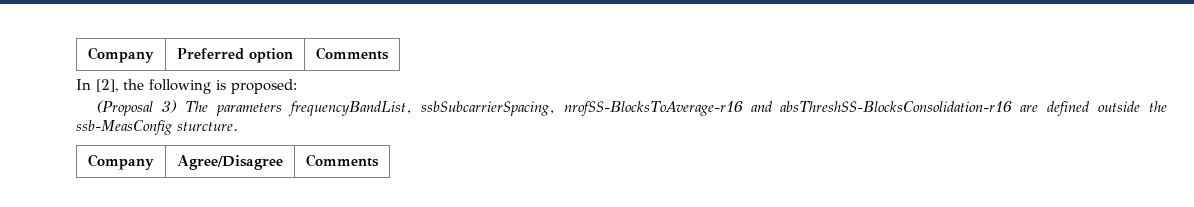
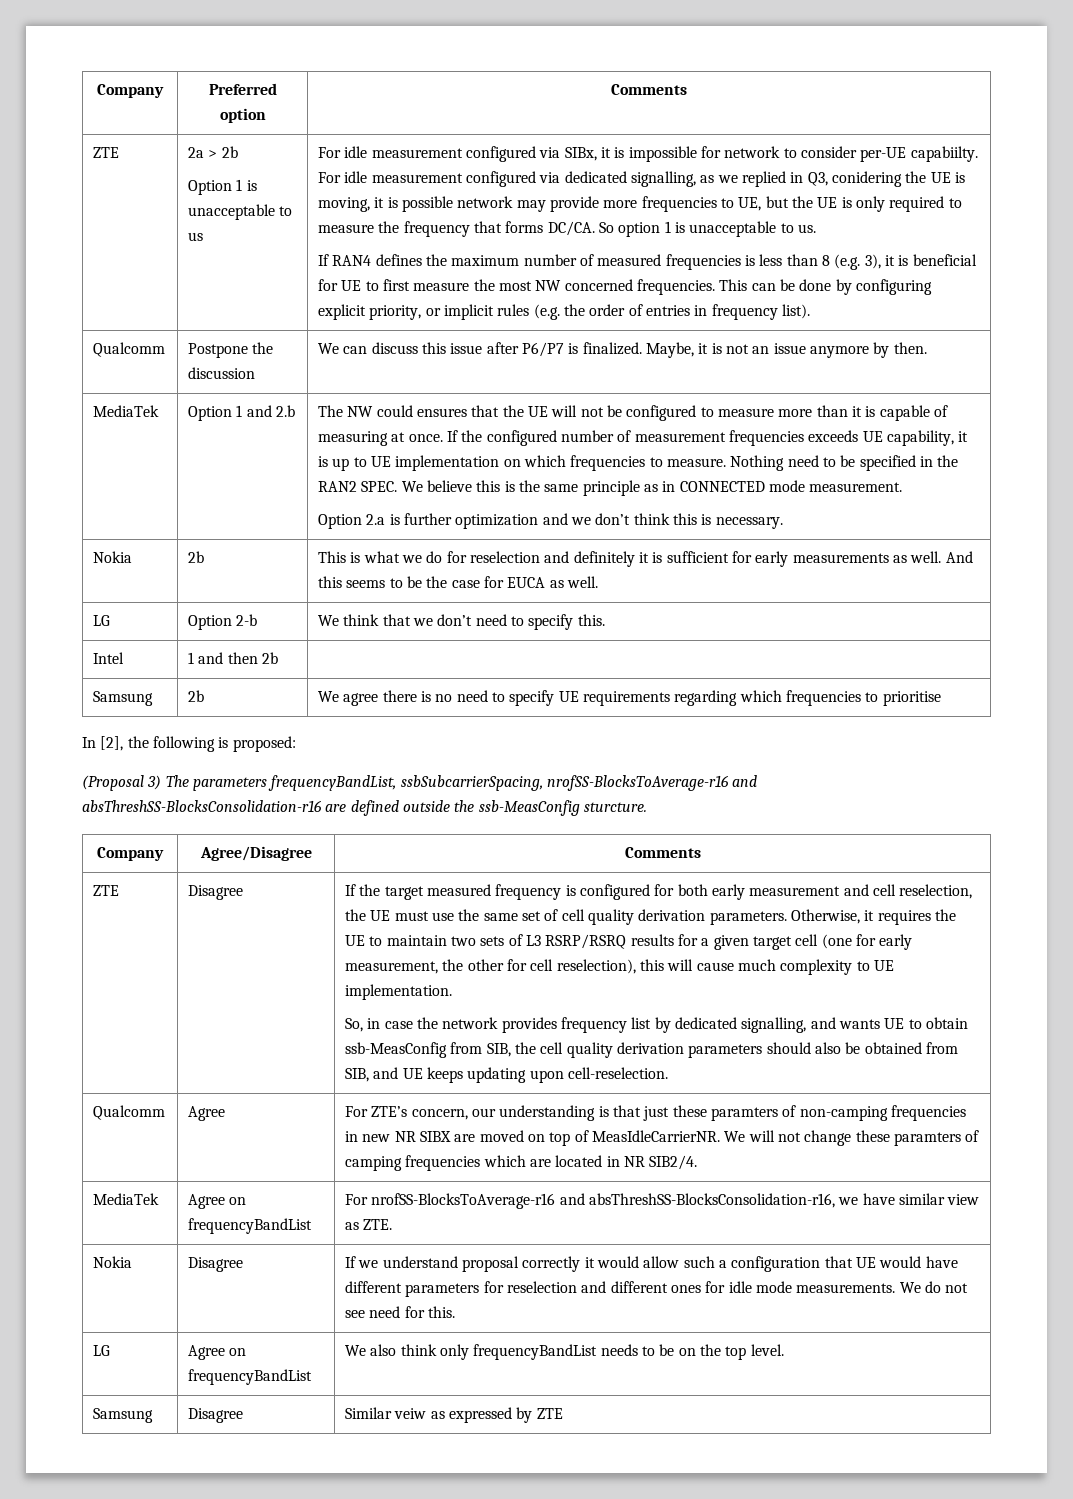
(389, 53) none -> [93,147,120,158] [188,146,238,158] [188,179,257,195] [188,204,293,220] [188,232,204,241] [318,146,978,162] [318,171,965,187] [318,196,962,212] [318,221,816,237] [318,254,977,270] [318,279,932,295] [318,304,810,320] [93,342,166,357] [188,342,274,358] [188,367,256,379] [318,342,927,358] [93,405,160,417] [188,405,296,421] [318,405,948,421] [318,430,969,446] [318,455,959,471] [318,480,903,496] [318,513,783,529] [93,551,133,563] [188,551,205,563] [318,551,973,567] [318,576,599,588] [93,615,111,626] [188,614,258,630] [318,614,605,630] [93,652,125,664] [188,652,279,664] [93,691,154,706] [188,690,205,702] [318,690,941,706] // ZTE | 2a > 2b // Option 1 is unacceptable to us | For idle measurement configured via SIBx, it is impossible for network to consider per-UE capabiilty. For idle measurement configured via dedicated signalling, as we replied in Q3, conidering the UE is moving, it is possible network may provide more frequencies to UE, but the UE is only required to measure the frequency that forms DC/CA. So option 1 is unacceptable to us. // If RAN4 defines the maximum number of measured frequencies is less than 8 (e.g. 3), it is beneficial for UE to first measure the most NW concerned frequencies. This can be done by configuring explicit priority, or implicit rules (e.g. the order of entries in frequency list). // Qualcomm | Postpone the discussion | We can discuss this issue after P6/P7 is finalized. Maybe, it is not an issue anymore by then. // MediaTek | Option 1 and 2.b | The NW could ensures that the UE will not be configured to measure more than it is capable of measuring at once. If the configured number of measurement frequencies exceeds UE capability, it is up to UE implementation on which frequencies to measure. Nothing need to be specified in the RAN2 SPEC. We believe this is the same principle as in CONNECTED mode measurement. // Option 2.a is further optimization and we don’t think this is necessary. // Nokia | 2b | This is what we do for reselection and definitely it is sufficient for early measurements as well. And this seems to be the case for EUCA as well. // LG | Option 2-b | We think that we don’t need to specify this. // Intel | 1 and then 2b | // Samsung | 2b | We agree there is no need to specify UE requirements regarding which frequencies to prioritise
(379, 160) none -> [93,885,120,896] [188,885,244,900] [345,884,973,900] [345,909,956,925] [345,934,913,950] [345,959,894,975] [345,984,453,1000] [345,1017,968,1033] [345,1042,958,1058] [345,1067,669,1083] [93,1105,166,1120] [188,1106,226,1121] [345,1105,966,1121] [345,1130,980,1146] [345,1155,698,1171] [93,1193,160,1205] [188,1194,247,1209] [188,1218,313,1234] [345,1193,980,1209] [345,1219,393,1230] [93,1256,133,1268] [188,1257,244,1272] [345,1256,958,1272] [345,1281,969,1297] [345,1306,456,1318] [93,1345,111,1356] [188,1345,247,1360] [188,1369,313,1385] [345,1344,784,1360] [93,1408,154,1423] [188,1408,244,1423] [345,1407,563,1423] // ZTE | Disagree | If the target measured frequency is configured for both early measurement and cell reselection, the UE must use the same set of cell quality derivation parameters. Otherwise, it requires the UE to maintain two sets of L3 RSRP/RSRQ results for a given target cell (one for early measurement, the other for cell reselection), this will cause much complexity to UE implementation. // So, in case the network provides frequency list by dedicated signalling, and wants UE to obtain ssb-MeasConfig from SIB, the cell quality derivation parameters should also be obtained from SIB, and UE keeps updating upon cell-reselection. // Qualcomm | Agree | For ZTE’s concern, our understanding is that just these paramters of non-camping frequencies in new NR SIBX are moved on top of MeasIdleCarrierNR. We will not change these paramters of camping frequencies which are located in NR SIB2/4. // MediaTek | Agree on frequencyBandList | For nrofSS-BlocksToAverage-r16 and absThreshSS-BlocksConsolidation-r16, we have similar view as ZTE. // Nokia | Disagree | If we understand proposal correctly it would allow such a configuration that UE would have different parameters for reselection and different ones for idle mode measurements. We do not see need for this. // LG | Agree on frequencyBandList | We also think only frequencyBandList needs to be on the top level. // Samsung | Disagree | Similar veiw as expressed by ZTE

